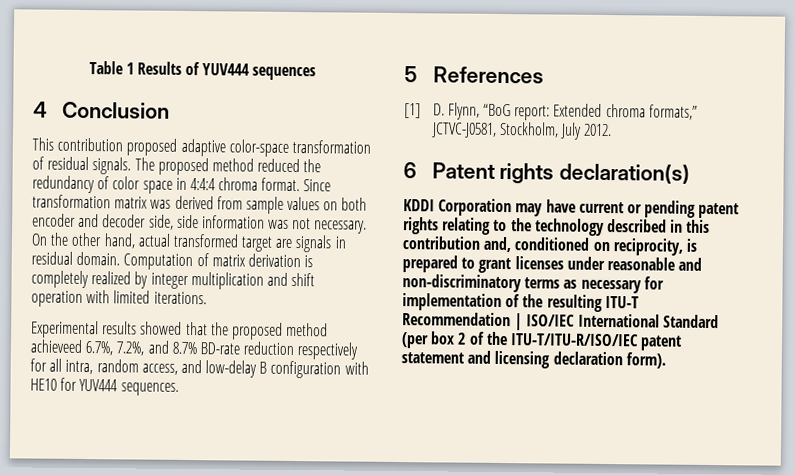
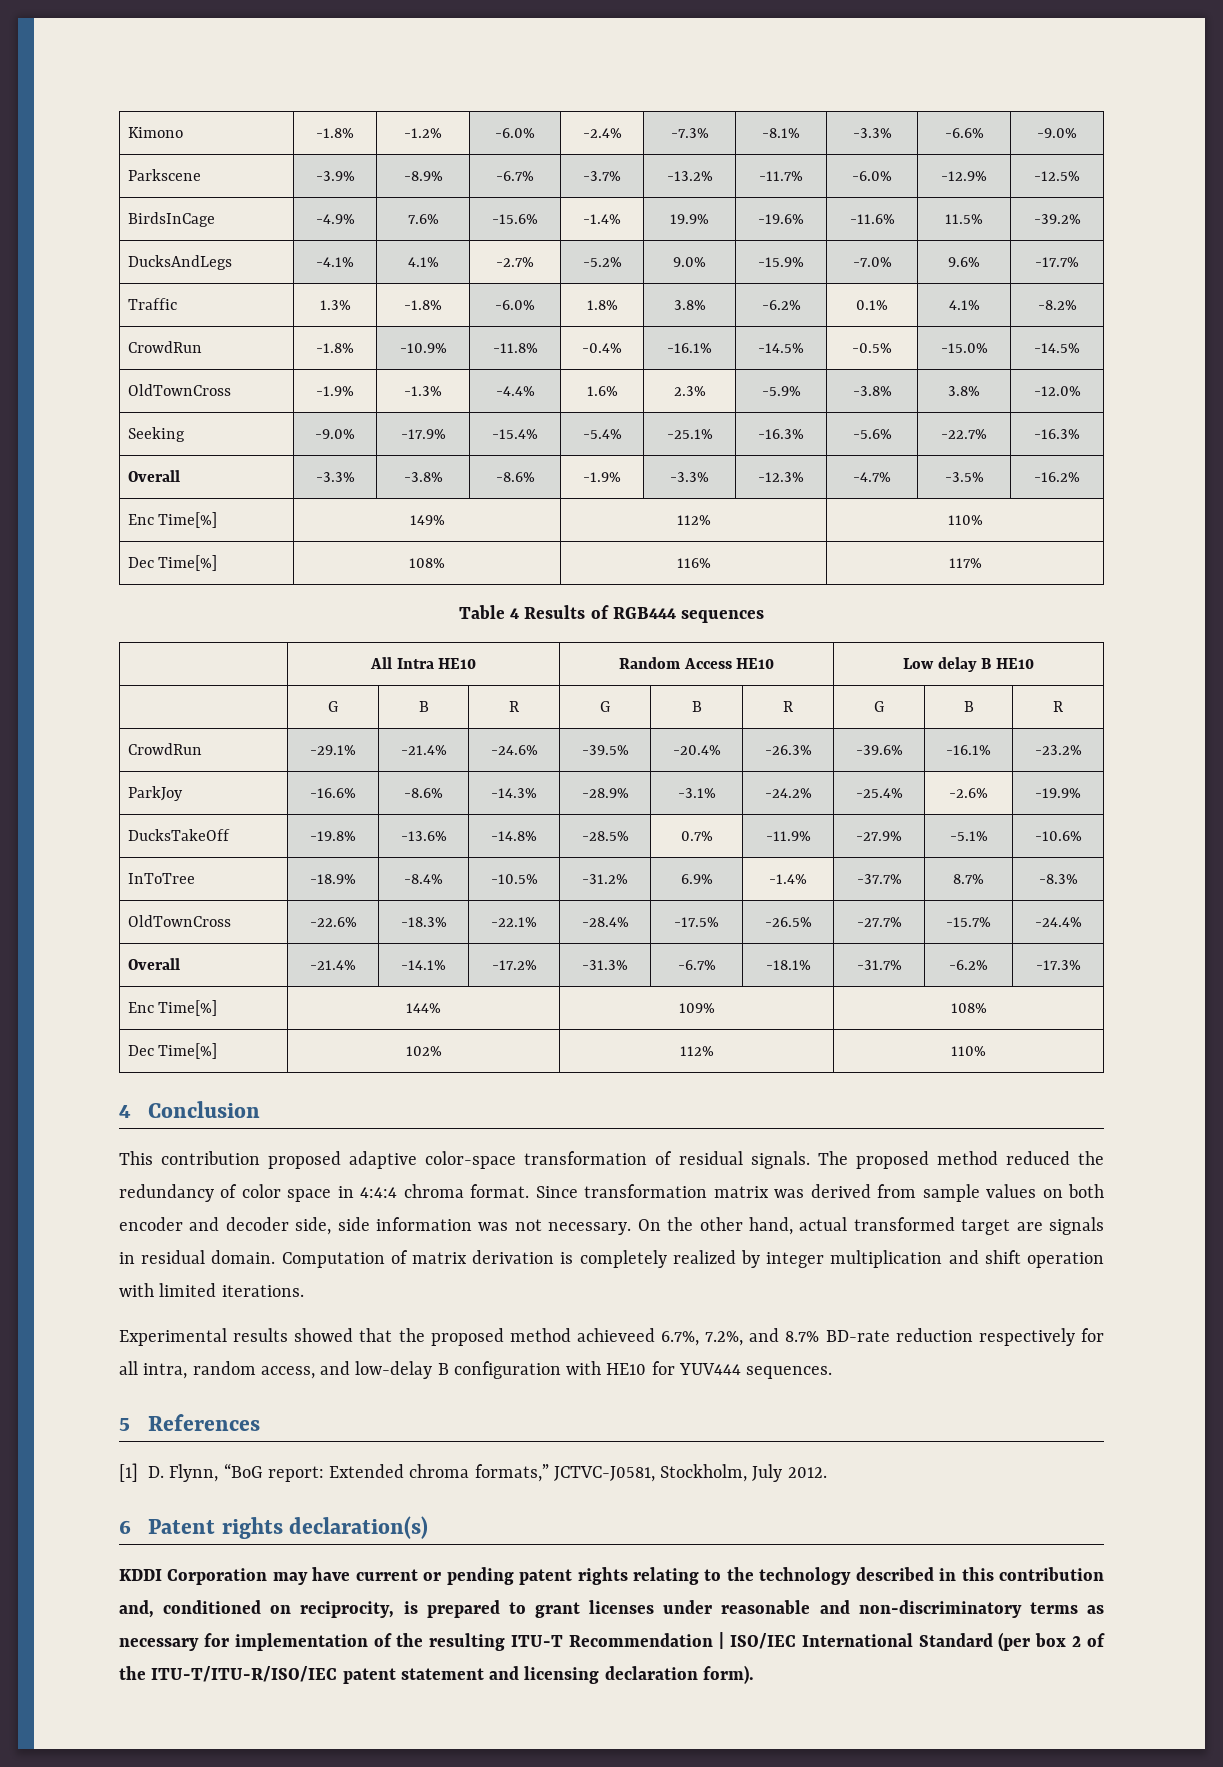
[88,61,134,75] Table 1 -> [127,127,183,138] [316,128,354,138] [404,128,443,138] [495,128,535,138] [582,128,622,138] [670,128,709,138] [762,128,800,138] [852,128,892,138] [944,128,984,138] [1037,128,1077,138] [127,169,201,181] [315,171,355,181] [403,171,443,181] [496,171,534,181] [583,171,621,181] [666,171,713,181] [759,171,803,181] [852,171,892,181] [941,171,987,181] [1034,171,1080,181] [127,212,215,227] [315,214,355,224] [407,214,439,224] [492,214,538,224] [583,214,621,224] [670,214,709,224] [758,214,804,224] [849,214,895,224] [945,214,983,224] [1033,214,1081,224] [127,255,232,270] [316,257,354,267] [407,257,439,267] [496,257,534,267] [582,257,622,267] [673,257,706,267] [758,257,804,267] [852,257,892,267] [948,257,980,267] [1035,257,1079,267] [127,298,177,310] [319,300,351,310] [404,300,443,310] [495,300,535,310] [586,300,618,310] [673,300,706,310] [761,300,801,310] [856,300,888,310] [948,300,980,310] [1037,300,1077,310] [127,341,202,353] [316,343,354,353] [399,343,447,353] [492,343,538,353] [582,343,622,353] [667,343,712,353] [758,343,804,353] [852,343,892,353] [940,343,988,353] [1034,343,1080,353] [127,384,231,396] [316,386,354,396] [404,386,443,396] [495,386,535,396] [586,386,618,396] [673,386,706,396] [761,386,801,396] [852,386,892,396] [948,386,980,396] [1033,386,1081,396] [127,427,185,442] [315,429,355,439] [400,429,446,439] [492,429,538,439] [582,429,622,439] [666,429,713,439] [758,429,804,439] [852,429,892,439] [941,429,987,439] [1034,429,1080,439] [127,470,180,482] [315,472,355,482] [403,472,443,482] [495,472,535,482] [583,472,621,482] [670,472,709,482] [758,472,804,482] [853,472,891,482] [944,472,984,482] [1034,472,1080,482] [127,512,218,528] [409,515,445,525] [676,515,711,525] [947,515,983,525] [127,555,218,571] [409,558,446,568] [676,558,711,568] [948,558,982,568] [458,605,520,619] Kimono | -1.8% | -1.2% | -6.0% | -2.4% | -7.3% | -8.1% | -3.3% | -6.6% | -9.0% // Parkscene | -3.9% | -8.9% | -6.7% | -3.7% | -13.2% | -11.7% | -6.0% | -12.9% | -12.5% // BirdsInCage | -4.9% | 7.6% | -15.6% | -1.4% | 19.9% | -19.6% | -11.6% | 11.5% | -39.2% // DucksAndLegs | -4.1% | 4.1% | -2.7% | -5.2% | 9.0% | -15.9% | -7.0% | 9.6% | -17.7% // Traffic | 1.3% | -1.8% | -6.0% | 1.8% | 3.8% | -6.2% | 0.1% | 4.1% | -8.2% // CrowdRun | -1.8% | -10.9% | -11.8% | -0.4% | -16.1% | -14.5% | -0.5% | -15.0% | -14.5% // OldTownCross | -1.9% | -1.3% | -4.4% | 1.6% | 2.3% | -5.9% | -3.8% | 3.8% | -12.0% // Seeking | -9.0% | -17.9% | -15.4% | -5.4% | -25.1% | -16.3% | -5.6% | -22.7% | -16.3% // Overall | -3.3% | -3.8% | -8.6% | -1.9% | -3.3% | -12.3% | -4.7% | -3.5% | -16.2% // Enc Time[%] | 149% | 112% | 110% // Dec Time[%] | 108% | 116% | 117% // Table 4
[202,63,251,76] YUV444 -> [612,607,676,619] RGB444
(317, 73) none -> [369,657,477,669] [618,657,775,669] [902,657,1035,672] [328,701,338,712] [418,701,429,712] [509,701,519,712] [600,701,610,712] [691,701,702,712] [783,701,793,712] [874,701,884,712] [963,701,974,712] [1053,701,1063,712] [127,743,202,755] [310,745,356,755] [400,745,447,755] [490,745,538,755] [581,745,629,755] [672,745,721,755] [764,745,812,755] [855,745,903,755] [946,745,991,755] [1034,745,1082,755] [127,786,183,801] [310,788,356,798] [404,788,444,798] [491,788,537,798] [581,788,629,798] [677,788,716,798] [764,788,812,798] [855,788,903,798] [949,788,988,798] [1035,788,1081,798] [127,829,230,841] [310,831,356,841] [400,831,447,841] [491,831,537,841] [581,831,629,841] [680,831,713,841] [765,831,811,841] [856,831,902,841] [949,831,988,841] [1034,831,1082,841] [127,873,195,884] [310,874,356,884] [404,874,444,884] [490,874,538,884] [582,874,628,884] [680,874,713,884] [769,874,807,884] [856,874,902,884] [953,874,984,884] [1038,874,1078,884] [127,915,231,927] [309,917,357,927] [400,917,447,927] [491,917,537,927] [581,917,629,927] [674,917,719,927] [764,917,812,927] [856,917,902,927] [946,917,991,927] [1034,917,1082,927] [127,958,180,970] [310,960,356,970] [401,960,447,970] [491,960,537,970] [582,960,628,970] [677,960,716,970] [765,960,811,970] [856,960,902,970] [949,960,988,970] [1035,960,1081,970] [127,1000,218,1016] [406,1003,442,1013] [678,1003,715,1013] [950,1003,987,1013] [127,1043,218,1059] [405,1046,442,1056] [679,1046,714,1056] [951,1046,986,1056] // | All Intra HE10 | Random Access HE10 | Low delay B HE10 // | G | B | R | G | B | R | G | B | R // CrowdRun | -29.1% | -21.4% | -24.6% | -39.5% | -20.4% | -26.3% | -39.6% | -16.1% | -23.2% // ParkJoy | -16.6% | -8.6% | -14.3% | -28.9% | -3.1% | -24.2% | -25.4% | -2.6% | -19.9% // DucksTakeOff | -19.8% | -13.6% | -14.8% | -28.5% | 0.7% | -11.9% | -27.9% | -5.1% | -10.6% // InToTree | -18.9% | -8.4% | -10.5% | -31.2% | 6.9% | -1.4% | -37.7% | 8.7% | -8.3% // OldTownCross | -22.6% | -18.3% | -22.1% | -28.4% | -17.5% | -26.5% | -27.7% | -15.7% | -24.4% // Overall | -21.4% | -14.1% | -17.2% | -31.3% | -6.7% | -18.1% | -31.7% | -6.2% | -17.3% // Enc Time[%] | 144% | 109% | 108% // Dec Time[%] | 102% | 112% | 110%

